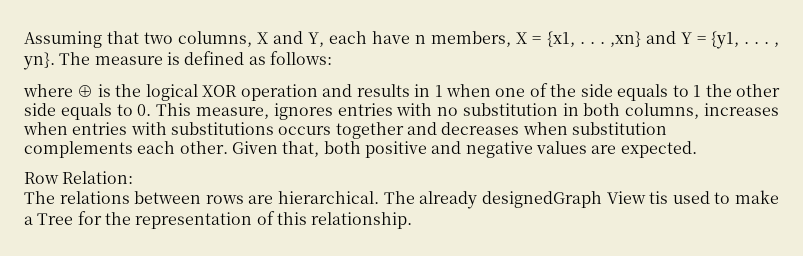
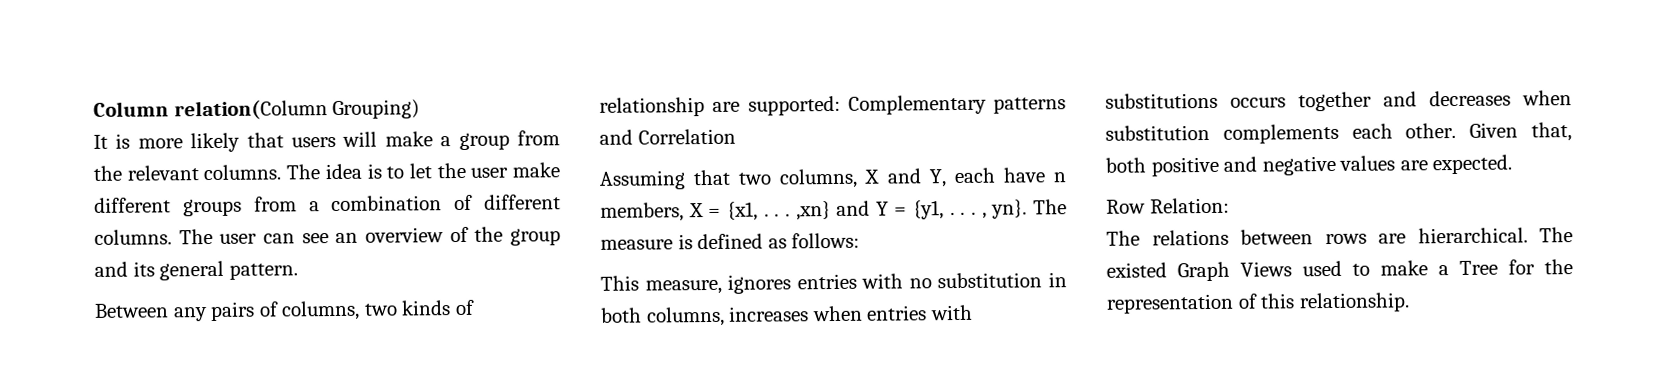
(24, 39) none -> [93,99,421,121] [93,130,560,153] [93,162,560,181] [94,194,561,217] [94,226,561,246] [94,260,298,281] [94,299,475,322] [599,94,1066,117] [599,128,736,145] Column relation(Column Grouping) // It is more likely that users will make a group from the relevant columns. The idea is to let the user make different groups from a combination of different columns. The user can see an overview of the group and its general pattern. // Between any pairs of columns, two kinds of relationship are supported: Complementary patterns and Correlation //
[23,83,781,101] [24,103,152,120] where ⊕ is the logical XOR operation and results in 1 when one of the side equals to 1 the other side equals to 0. -> (861, 240) none
[419,191,669,209] already designedGraph View tis -> [1106,261,1292,282] existed Graph Views

